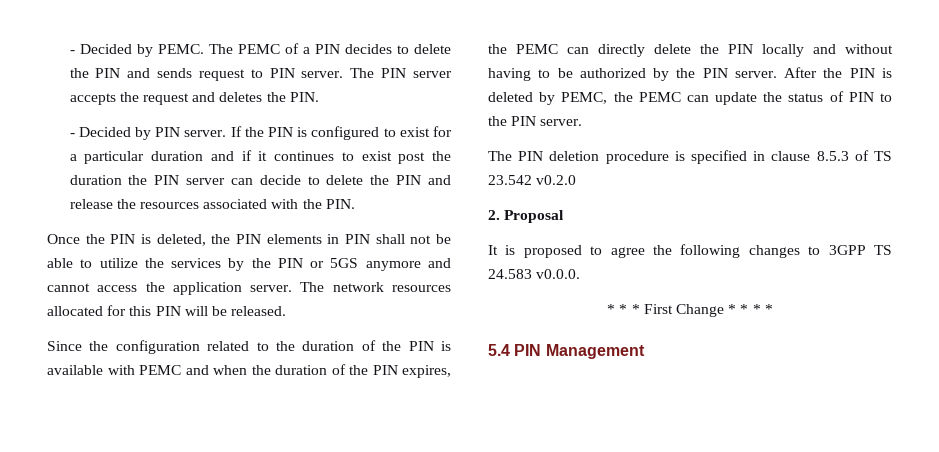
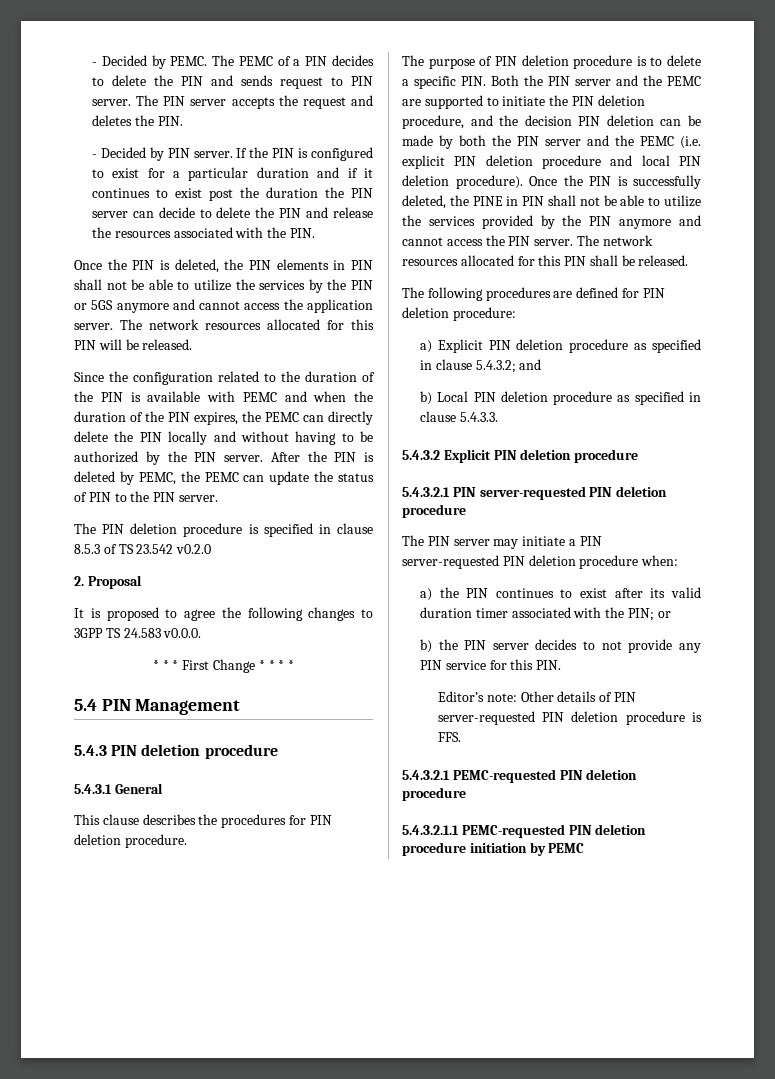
(645, 351) none -> [74,744,278,759] [74,783,163,794] [74,814,332,828] [74,834,187,848] [402,55,701,69] [402,75,701,89] [402,95,645,109] [402,115,701,129] [402,135,701,149] [402,155,701,169] [402,175,701,189] [402,195,701,209] [402,215,701,229] [402,235,653,246] [402,255,689,266] [402,287,665,301] [402,307,516,321] [419,339,701,353] [419,359,542,373] [419,391,701,405] [419,411,498,422] [402,449,639,463] [402,486,668,500] [402,504,466,518] [402,535,602,549] [402,555,679,569] [419,587,701,601] [419,607,671,621] [419,639,701,653] [419,659,562,670] [437,691,636,702] [437,711,702,725] [437,732,461,742] [402,769,638,783] [402,787,466,801] [402,824,647,838] [402,842,585,856] // 5.4.3 PIN deletion procedure // 5.4.3.1 General // This clause describes the procedures for PIN deletion procedure. // The purpose of PIN deletion procedure is to delete a specific PIN. Both the PIN server and the PEMC are supported to initiate the PIN deletion procedure, and the decision PIN deletion can be made by both the PIN server and the PEMC (i.e. explicit PIN deletion procedure and local PIN deletion procedure). Once the PIN is successfully deleted, the PINE in PIN shall not be able to utilize the services provided by the PIN anymore and cannot access the PIN server. The network resources allocated for this PIN shall be released. // The following procedures are defined for PIN deletion procedure: // a) Explicit PIN deletion procedure as specified in clause 5.4.3.2; and // b) Local PIN deletion procedure as specified in clause 5.4.3.3. // 5.4.3.2 Explicit PIN deletion procedure // 5.4.3.2.1 PIN server-requested PIN deletion procedure // The PIN server may initiate a PIN server-requested PIN deletion procedure when: // a) the PIN continues to exist after its valid duration timer associated with the PIN; or // b) the PIN server decides to not provide any PIN service for this PIN. // Editor’s note: Other details of PIN server-requested PIN deletion procedure is FFS. // 5.4.3.2.1 PEMC-requested PIN deletion procedure // 5.4.3.2.1.1 PEMC-requested PIN deletion procedure initiation by PEMC

